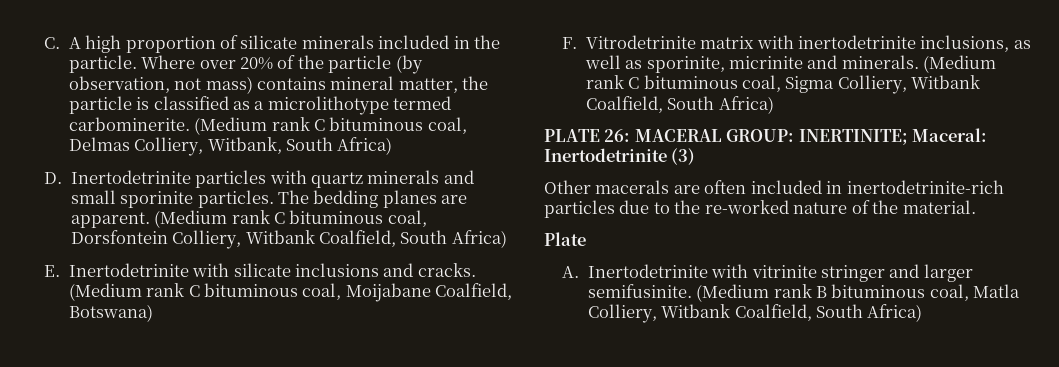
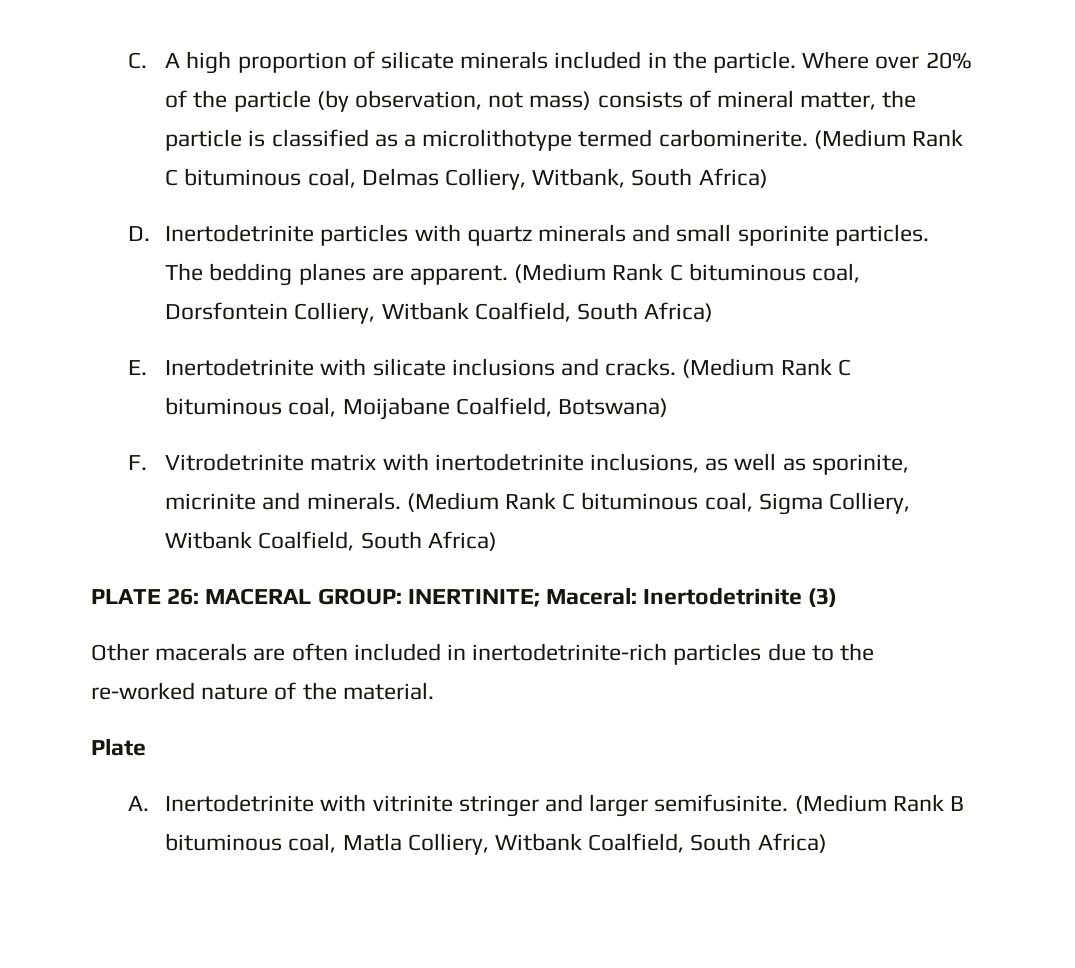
[256,77,326,90] contains -> [597,90,711,108] consists of
[271,117,310,131] rank -> [911,129,963,147] Rank
[231,210,270,224] rank -> [612,263,664,281] Rank
[146,283,185,297] rank -> [780,358,832,376] Rank
[585,75,624,89] rank -> [504,492,556,510] Rank
[773,284,812,298] rank -> [892,794,944,812] Rank

